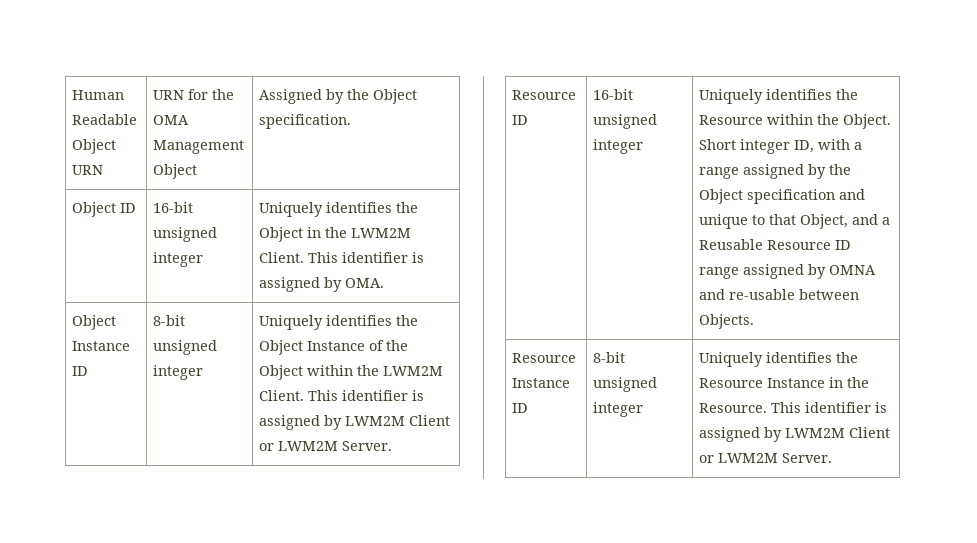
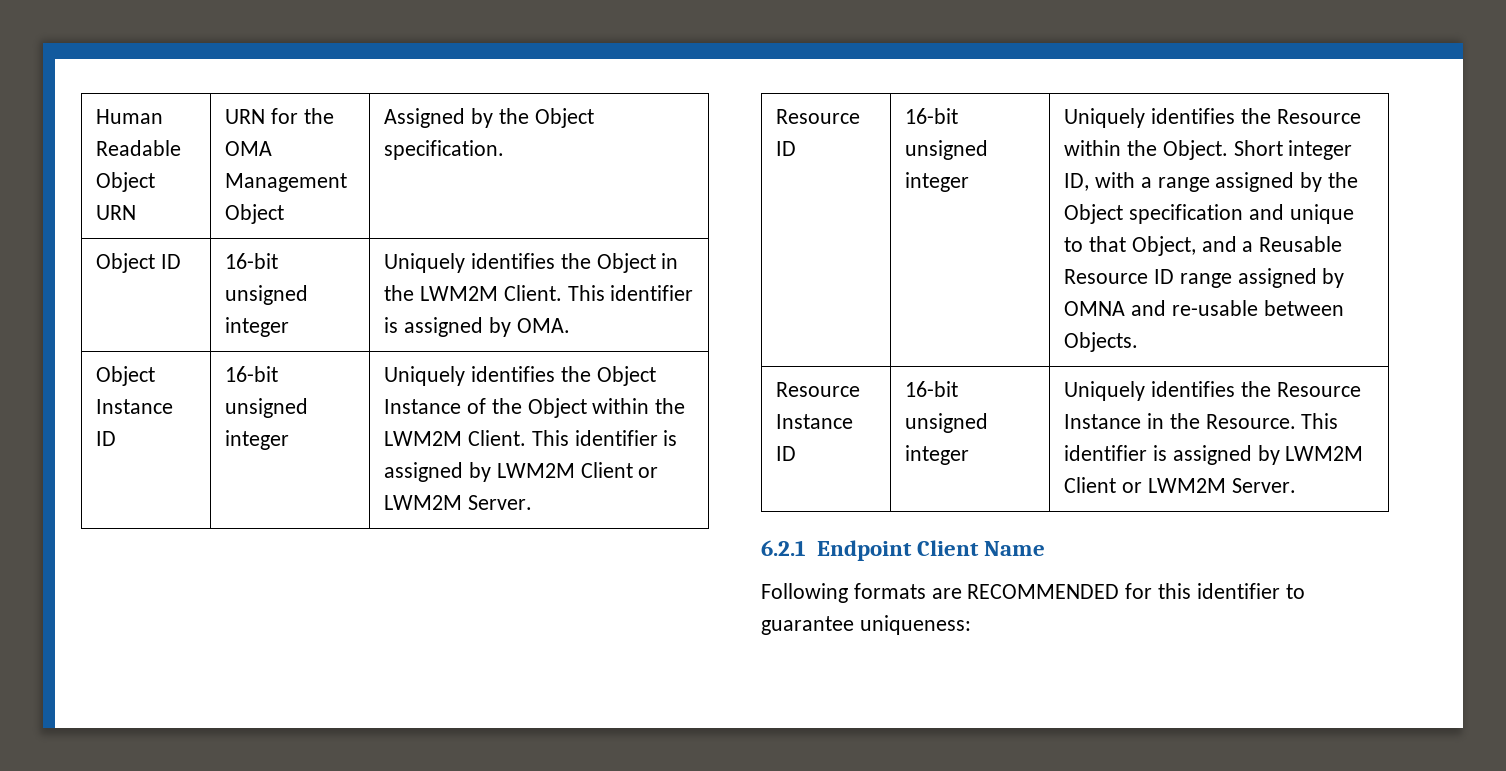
[152,315,185,326] 8-bit -> [225,366,279,382] 16-bit
[592,352,625,363] 8-bit -> [905,381,959,397] 16-bit
(832, 458) none -> [761,540,1046,561] [761,583,1305,603] [761,615,971,635] // 6.2.1 Endpoint Client Name // Following formats are RECOMMENDED for this identifier to guarantee uniqueness:

